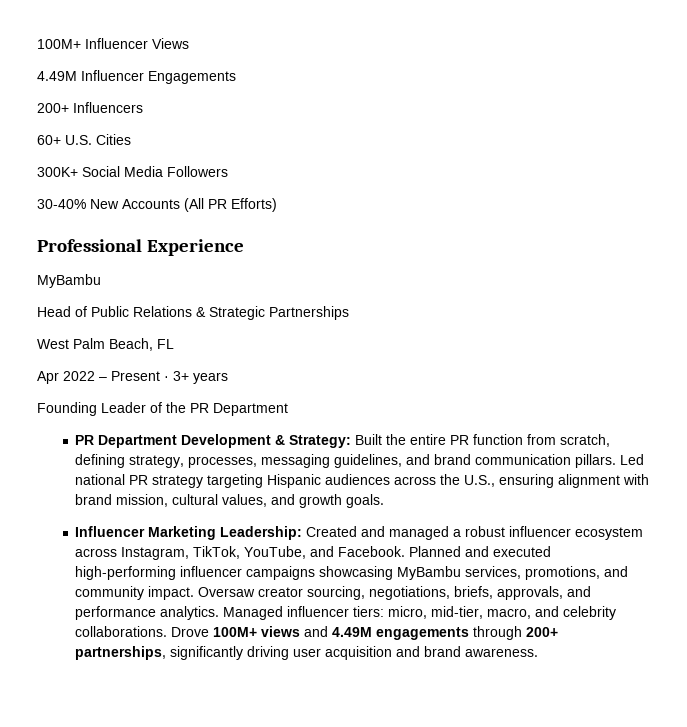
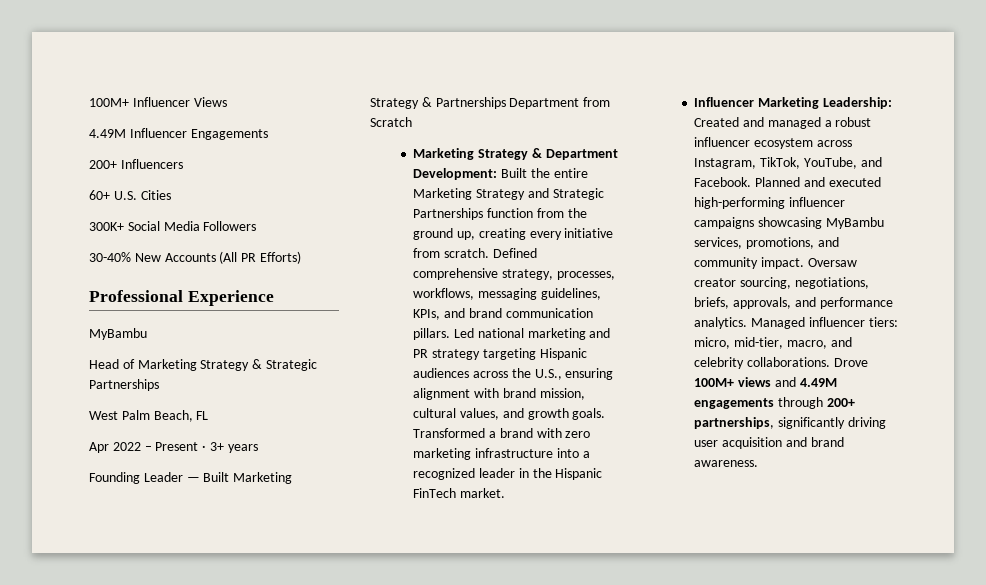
[91,306,192,317] Public Relations -> [137,359,250,371] Marketing Strategy
[150,402,288,416] [75,434,611,448] [75,454,126,468] of the PR Department // PR Department Development & Strategy: Built the entire PR function from scratch, defining -> [186,472,293,484] [370,97,611,109] [370,117,412,127] [413,148,618,160] [413,168,588,180] [413,188,604,200] [413,208,587,220] [413,228,614,240] [413,248,537,258] [413,268,499,280] — Built Marketing Strategy & Partnerships Department from Scratch // Marketing Strategy & Department Development: Built the entire Marketing Strategy and Strategic Partnerships function from the ground up, creating every initiative from scratch. Defined comprehensive
(258, 462) none -> [413,288,475,300] workflows,
(403, 461) none -> [413,309,441,320] KPIs,
(126, 479) none -> [527,328,611,340] marketing and
(385, 501) none -> [413,428,591,438] [413,448,590,460] [413,468,603,480] [413,488,506,498] Transformed a brand with zero marketing infrastructure into a recognized leader in the Hispanic FinTech market.

